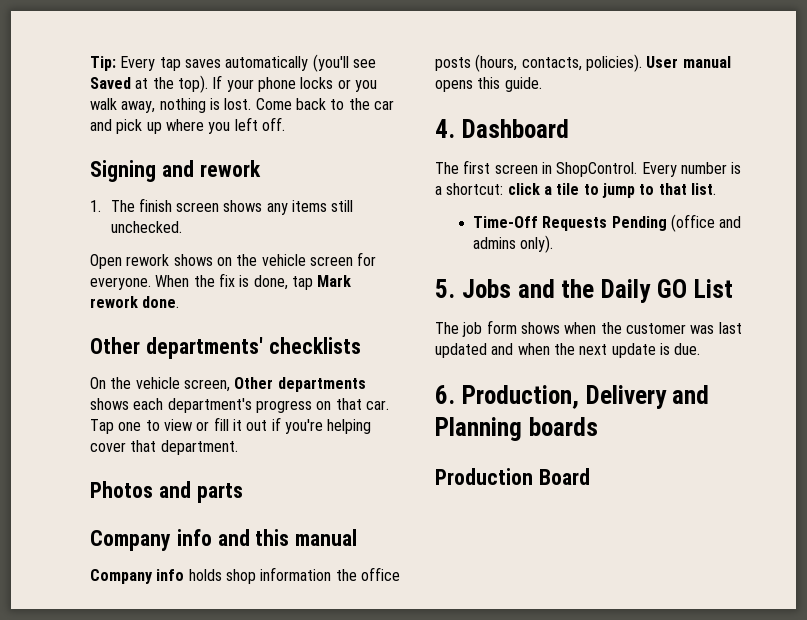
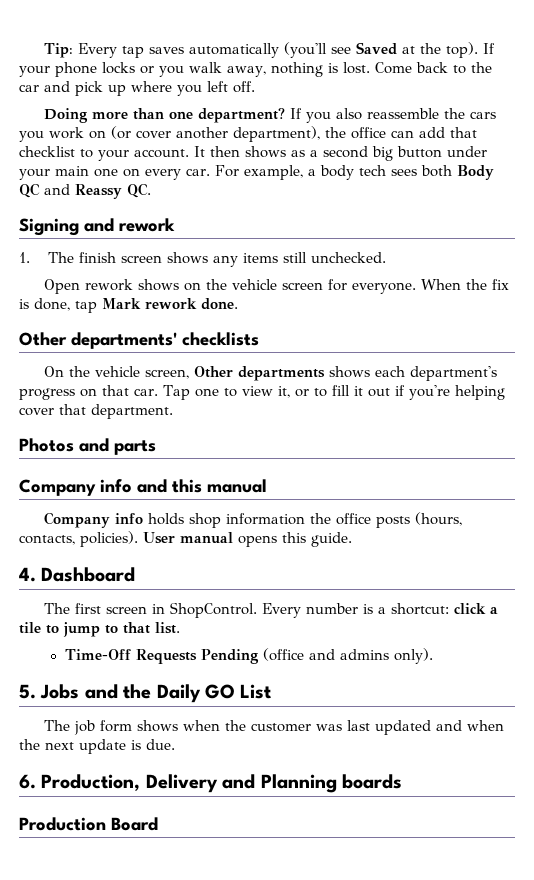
(285, 124) none -> [44,108,497,123] [19,126,477,142] [19,146,487,161] [19,165,494,180] [19,183,151,199] // Doing more than one department? If you also reassemble the cars you work on (or cover another department), the office can add that checklist to your account. It then shows as a second big button under your main one on every car. For example, a body tech sees both Body QC and Reassy QC.
[196,421,210,431] or -> [277,386,327,398] it, or to

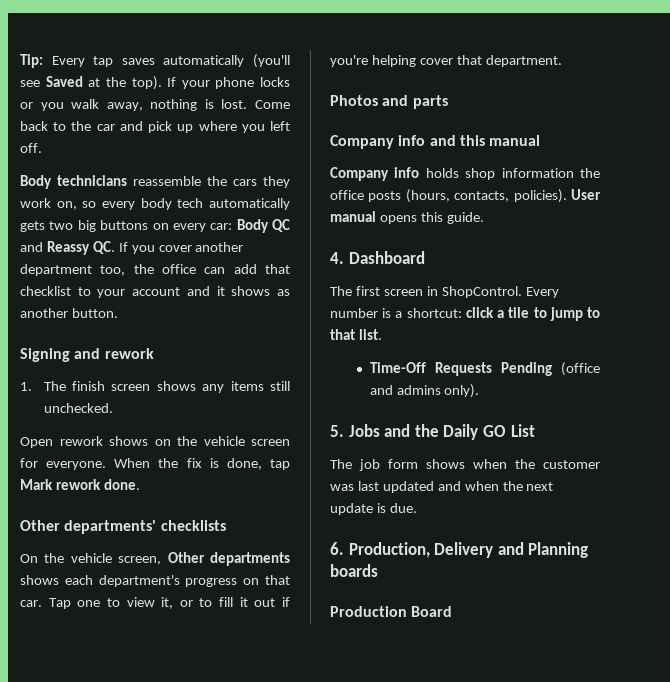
[44,108,497,123] [19,126,320,142] Doing more than one department? If you also reassemble the cars you work on (or cover another department), -> [20,175,290,189] [20,198,290,210] [20,219,290,233] [20,241,244,255] [20,264,126,276] Body technicians reassemble the cars they work on, so every body tech automatically gets two big buttons on every car: Body QC and Reassy QC. If you cover another department too,
[134,146,487,161] [19,165,494,180] [19,183,151,199] account. It then shows as a second big button under your main one on every car. For example, a body tech sees both Body QC and Reassy QC. -> [132,286,290,296] [20,308,118,318] account and it shows as another button.

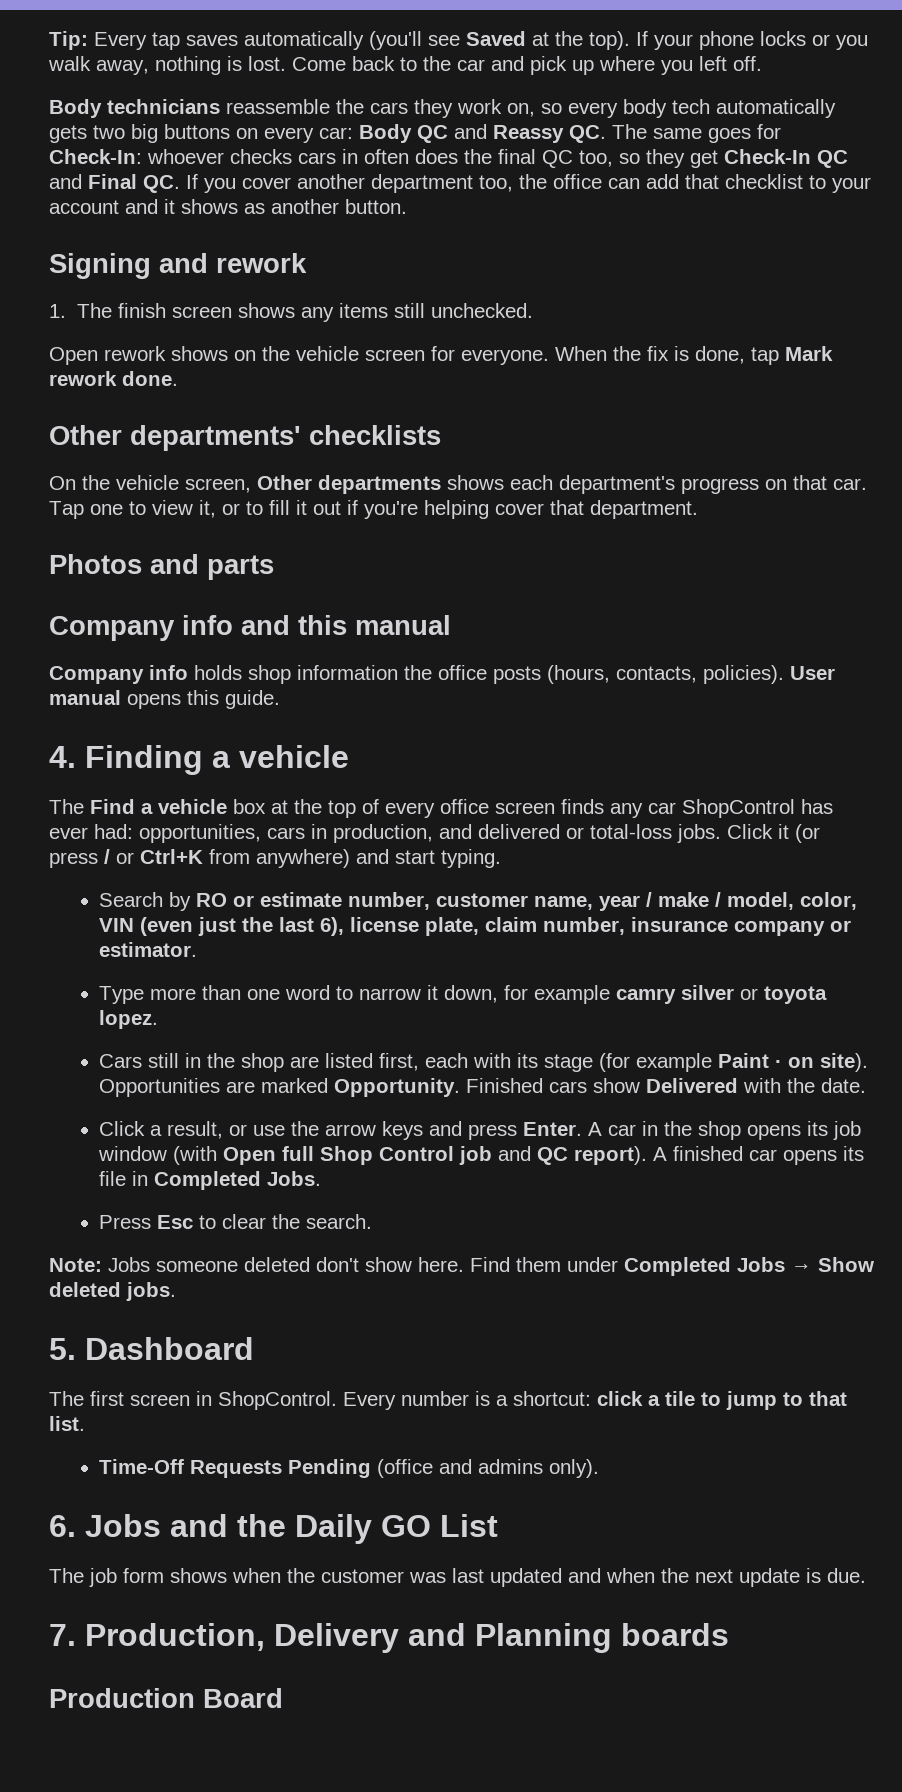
(115, 247) none -> [612,124,781,143] [49,149,848,168] [49,174,180,193] The same goes for Check-In: whoever checks cars in often does the final QC too, so they get Check-In QC and Final QC.
(344, 258) none -> [85,745,349,775] [49,799,833,818] [49,824,820,843] [49,849,501,868] [99,892,858,911] [99,917,852,936] [99,942,198,957] [99,985,828,1004] [99,1010,159,1029] [99,1053,869,1072] [99,1078,867,1097] [99,1121,862,1140] [98,1146,865,1165] [99,1171,322,1190] [99,1214,373,1229] [49,1257,874,1276] [49,1282,176,1301] [49,1338,76,1360] Finding a vehicle // The Find a vehicle box at the top of every office screen finds any car ShopControl has ever had: opportunities, cars in production, and delivered or total-loss jobs. Click it (or press / or Ctrl+K from anywhere) and start typing. // Search by RO or estimate number, customer name, year / make / model, color, VIN (even just the last 6), license plate, claim number, insurance company or estimator. // Type more than one word to narrow it down, for example camry silver or toyota lopez. // Cars still in the shop are listed first, each with its stage (for example Paint · on site). Opportunities are marked Opportunity. Finished cars show Delivered with the date. // Click a result, or use the arrow keys and press Enter. A car in the shop opens its job window (with Open full Shop Control job and QC report). A finished car opens its file in Completed Jobs. // Press Esc to clear the search. // Note: Jobs someone deleted don't show here. Find them under Completed Jobs → Show deleted jobs. // 5.
[330,425,344,437] 5. -> [49,1515,76,1537] 6.
[330,542,344,555] 6. -> [49,1624,76,1646] 7.

